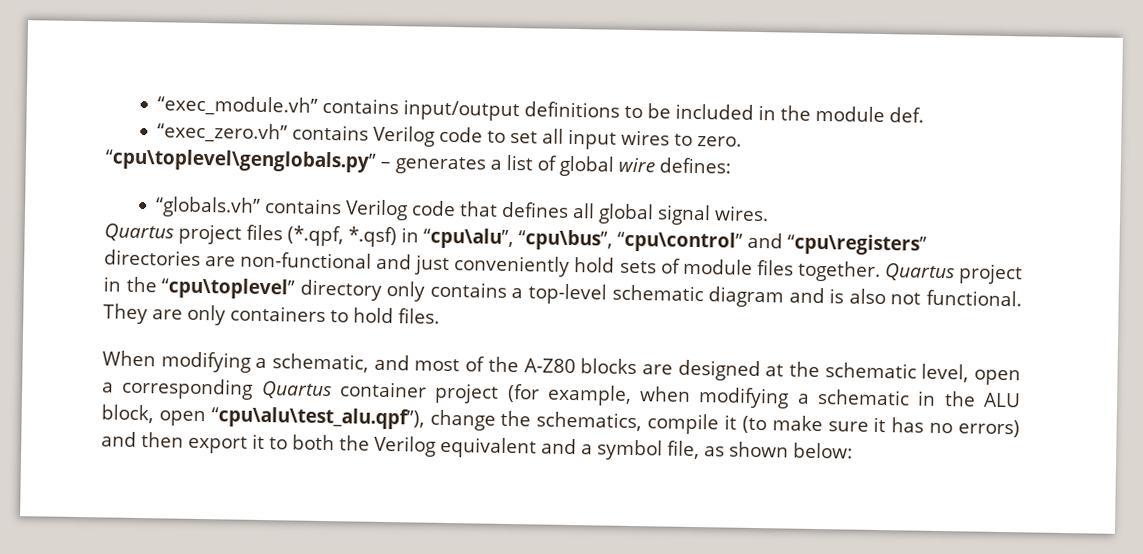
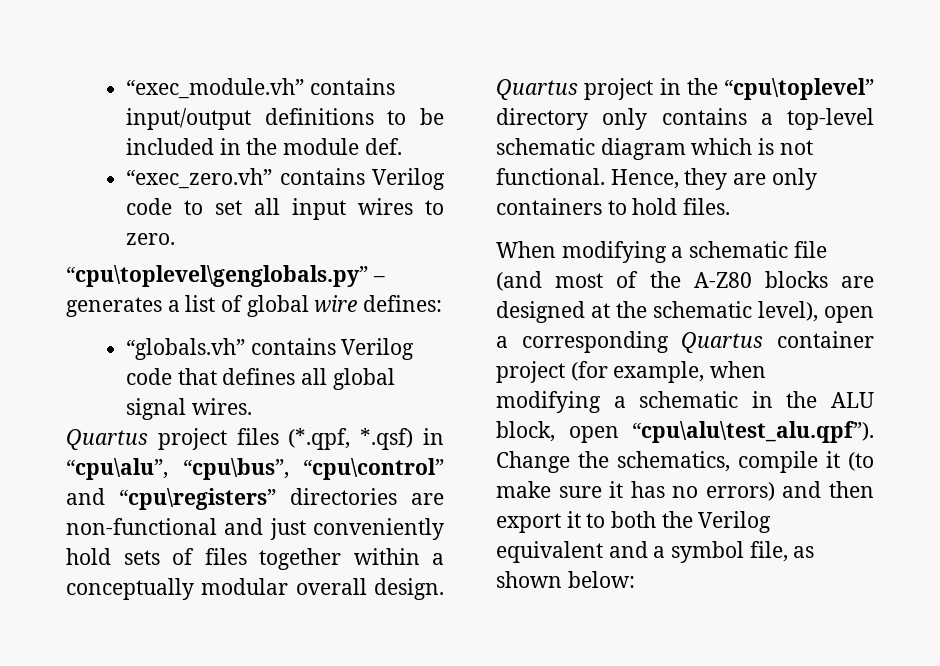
[682,258,881,283] module files together. -> [204,548,444,570] [66,578,444,600] files together within a conceptually modular overall design.
[788,287,1022,307] [103,303,148,325] and is also not functional. They -> [691,138,813,155] [496,168,728,190] which is not functional. Hence, they
[272,353,410,373] schematic, and -> [689,241,827,258] [496,271,542,291] schematic file (and
[921,363,970,383] level, -> [758,301,818,322] level),
[210,406,496,431] “cpu\alu\test_alu.qpf”), change -> [632,421,874,443] [496,451,570,473] “cpu\alu\test_alu.qpf”). Change

